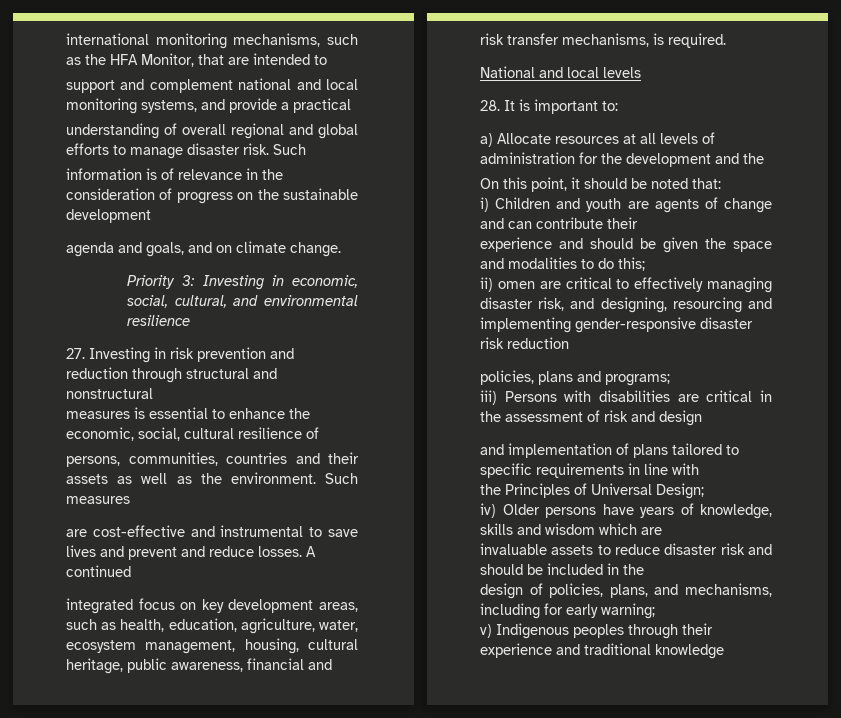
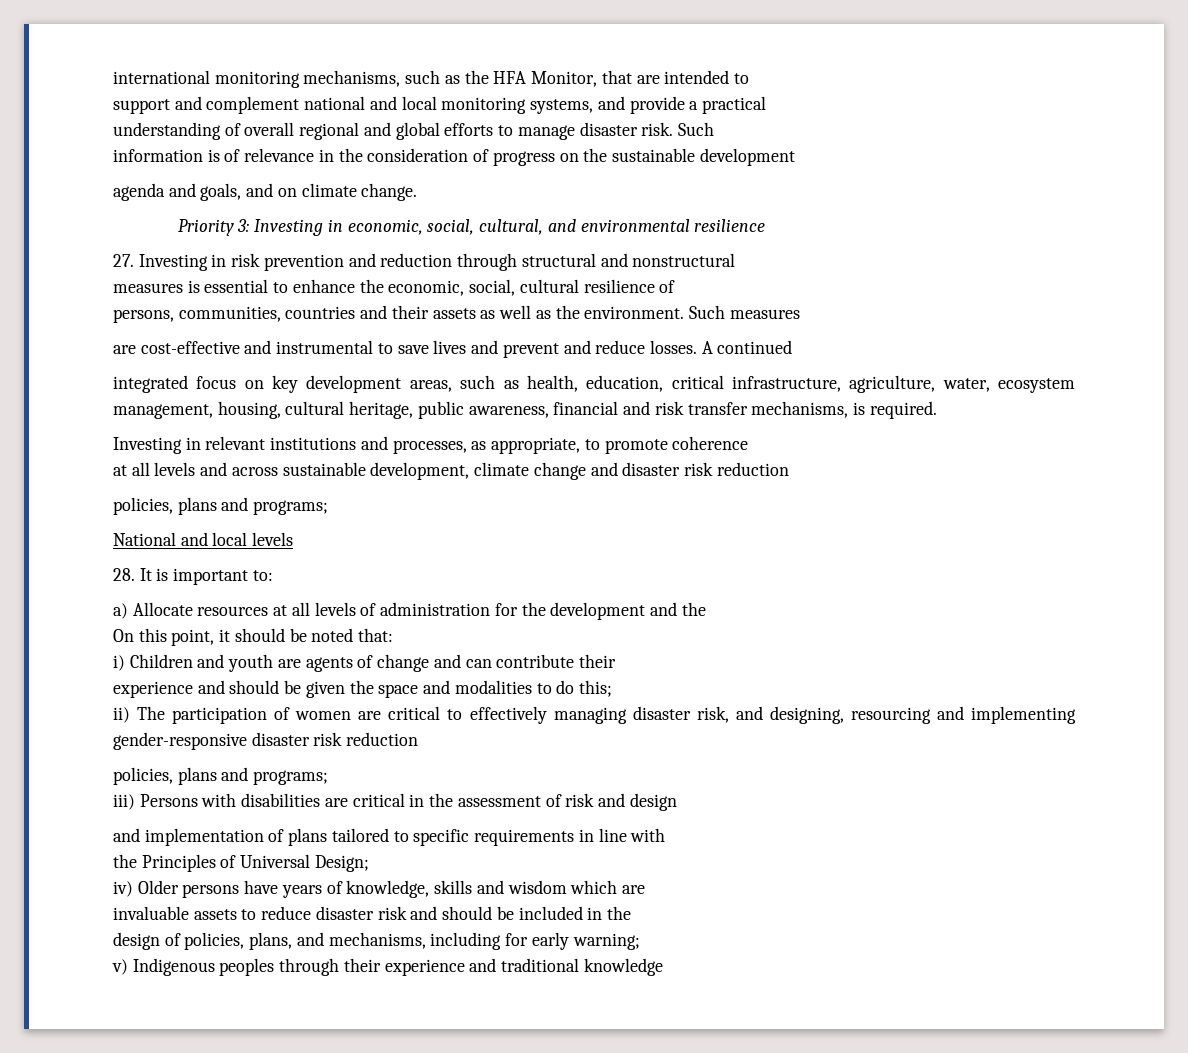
(237, 625) none -> [671,375,841,392] critical infrastructure,
(726, 40) none -> [113,436,749,454] [113,462,789,480] [113,497,329,515] // Investing in relevant institutions and processes, as appropriate, to promote coherence // at all levels and across sustainable development, climate change and disaster risk reduction // policies, plans and programs;
[497,281,535,289] omen -> [137,706,352,724] The participation of women

